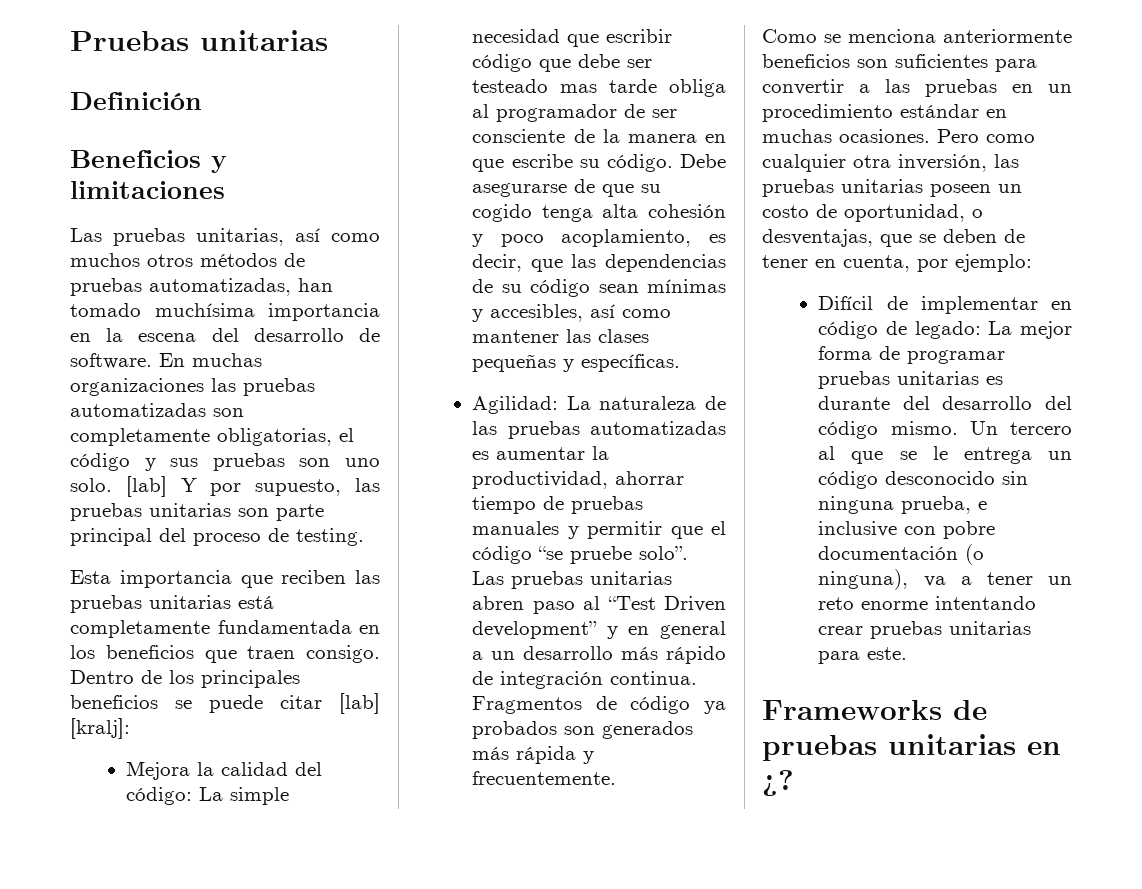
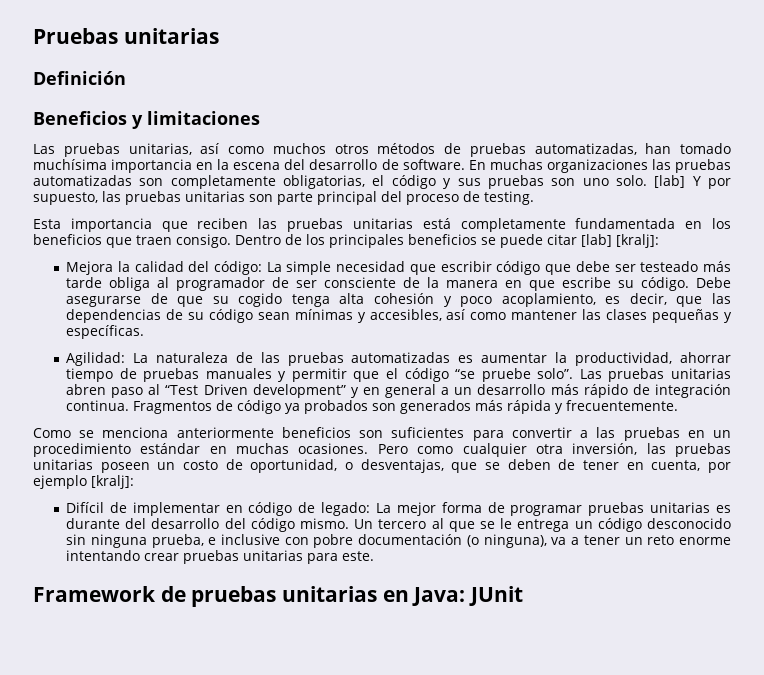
[560,84,598,93] mas -> [703,261,732,272] más
[955,254,1032,272] ejemplo: -> [33,475,134,489] ejemplo [kralj]:
[762,700,942,720] Frameworks -> [33,586,156,602] Framework
[762,770,794,796] ¿? -> [412,586,524,606] Java: JUnit

